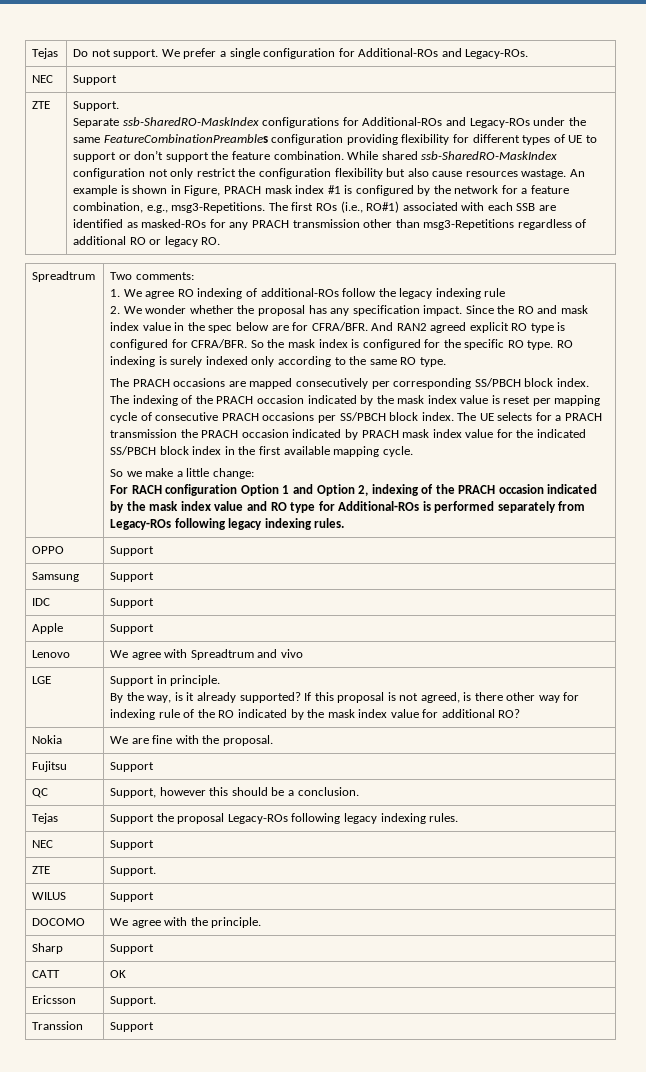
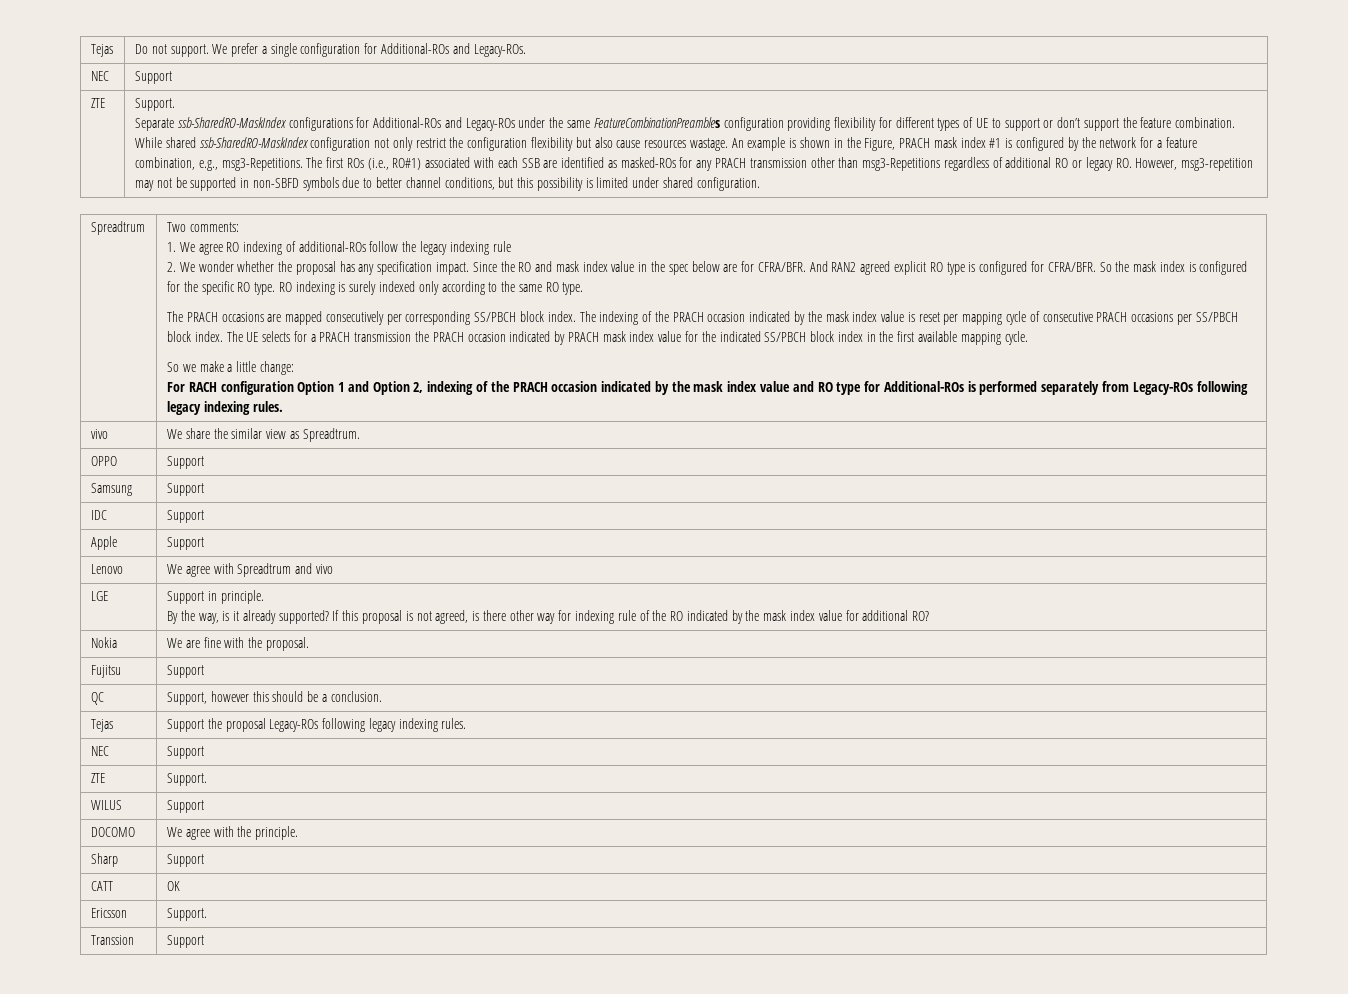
(181, 189) none -> [846,137,861,148] the
(221, 241) none -> [1135,158,1254,171] [134,177,760,191] However, msg3-repetition may not be supported in non-SBFD symbols due to better channel conditions, but this possibility is limited under shared configuration.
(345, 523) none -> [90,429,108,439] [166,428,360,442] // vivo | We share the similar view as Spreadtrum.

